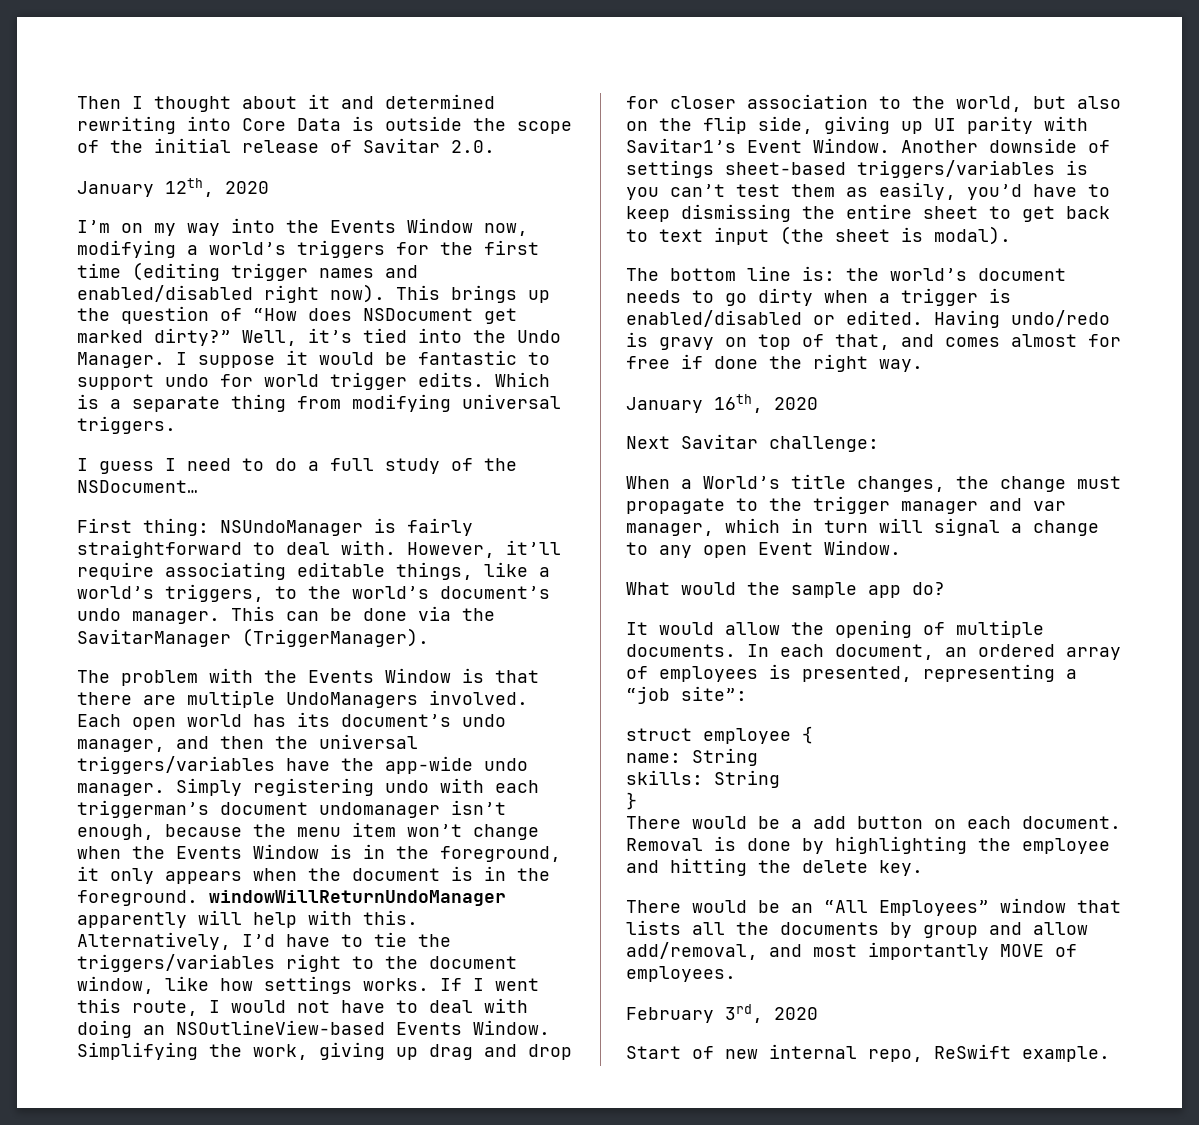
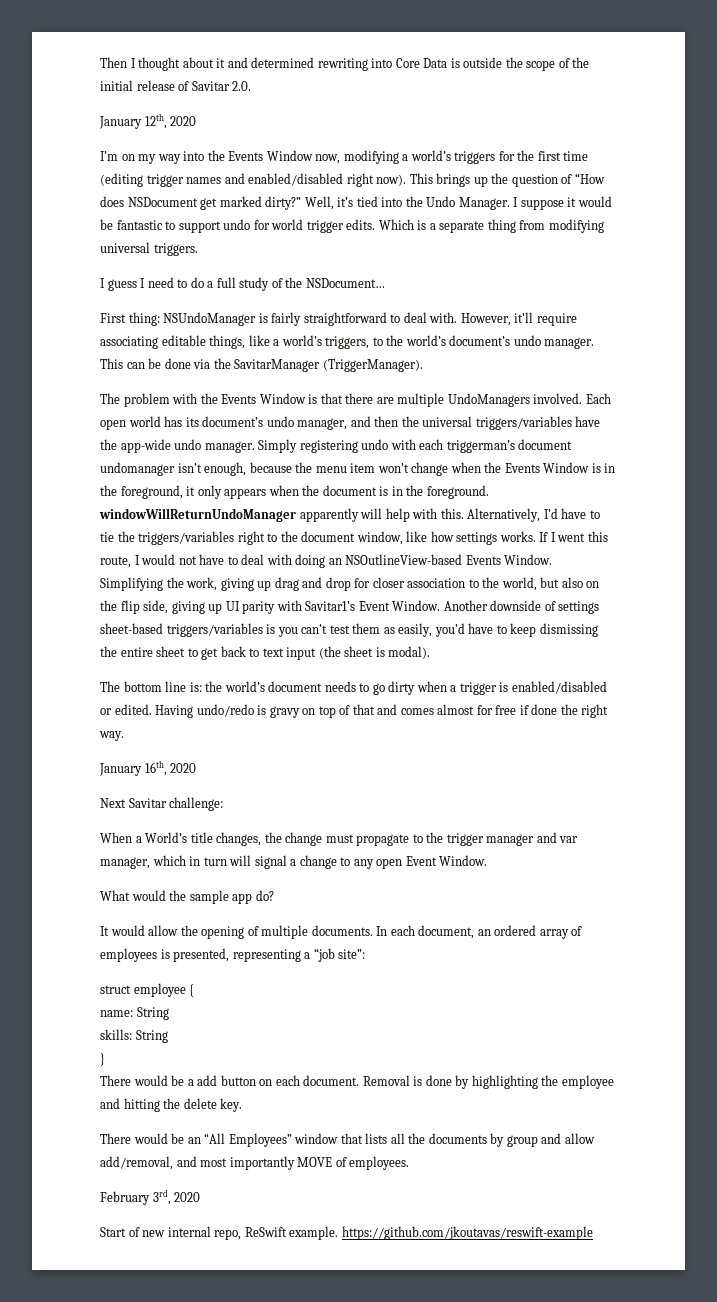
[835,334,890,350] that, -> [352,704,375,715] that
(1110, 1054) none -> [341,1226,593,1240] https://github.com/jkoutavas/reswift-example

